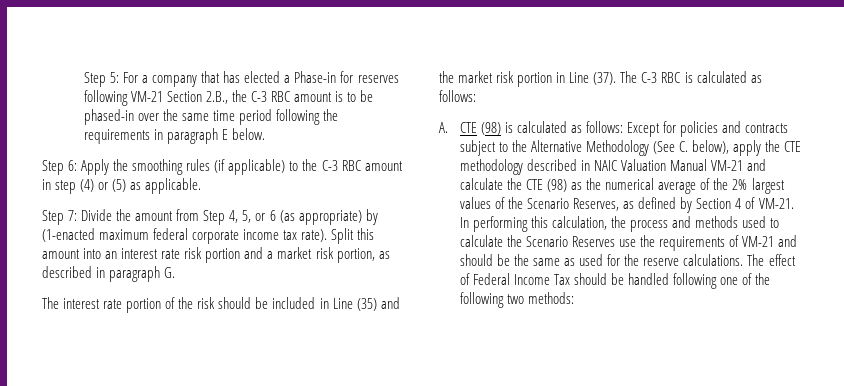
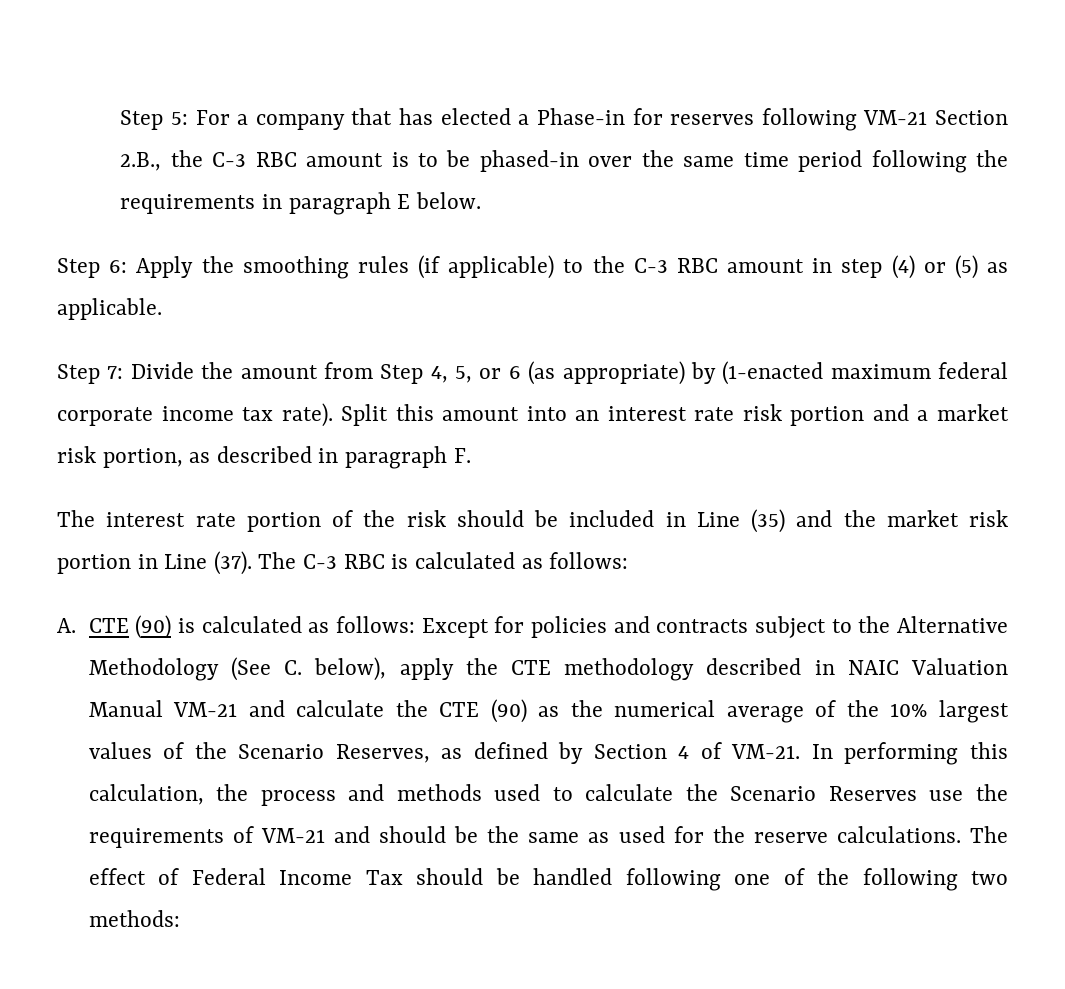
[164,267,176,278] G. -> [453,448,471,463] F.
[481,122,502,135] (98) -> [135,615,172,639] (90)
[547,179,568,192] (98) -> [490,699,527,723] (90)
[732,179,748,190] 2% -> [890,703,928,717] 10%

